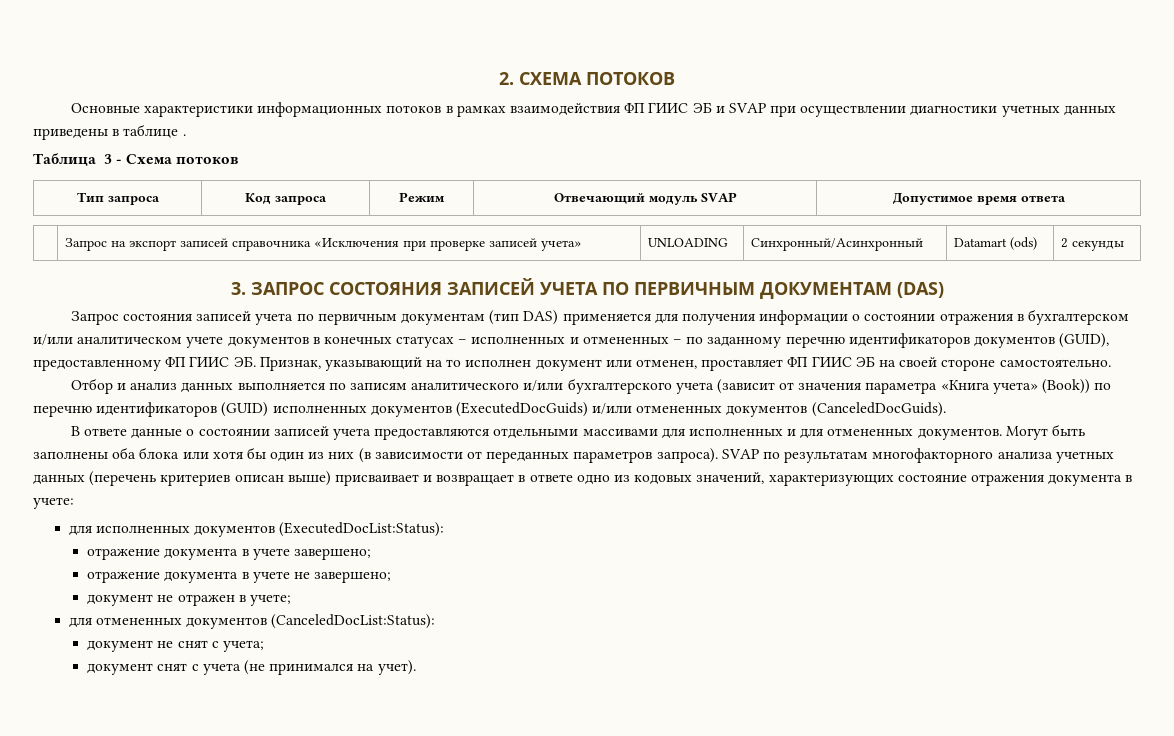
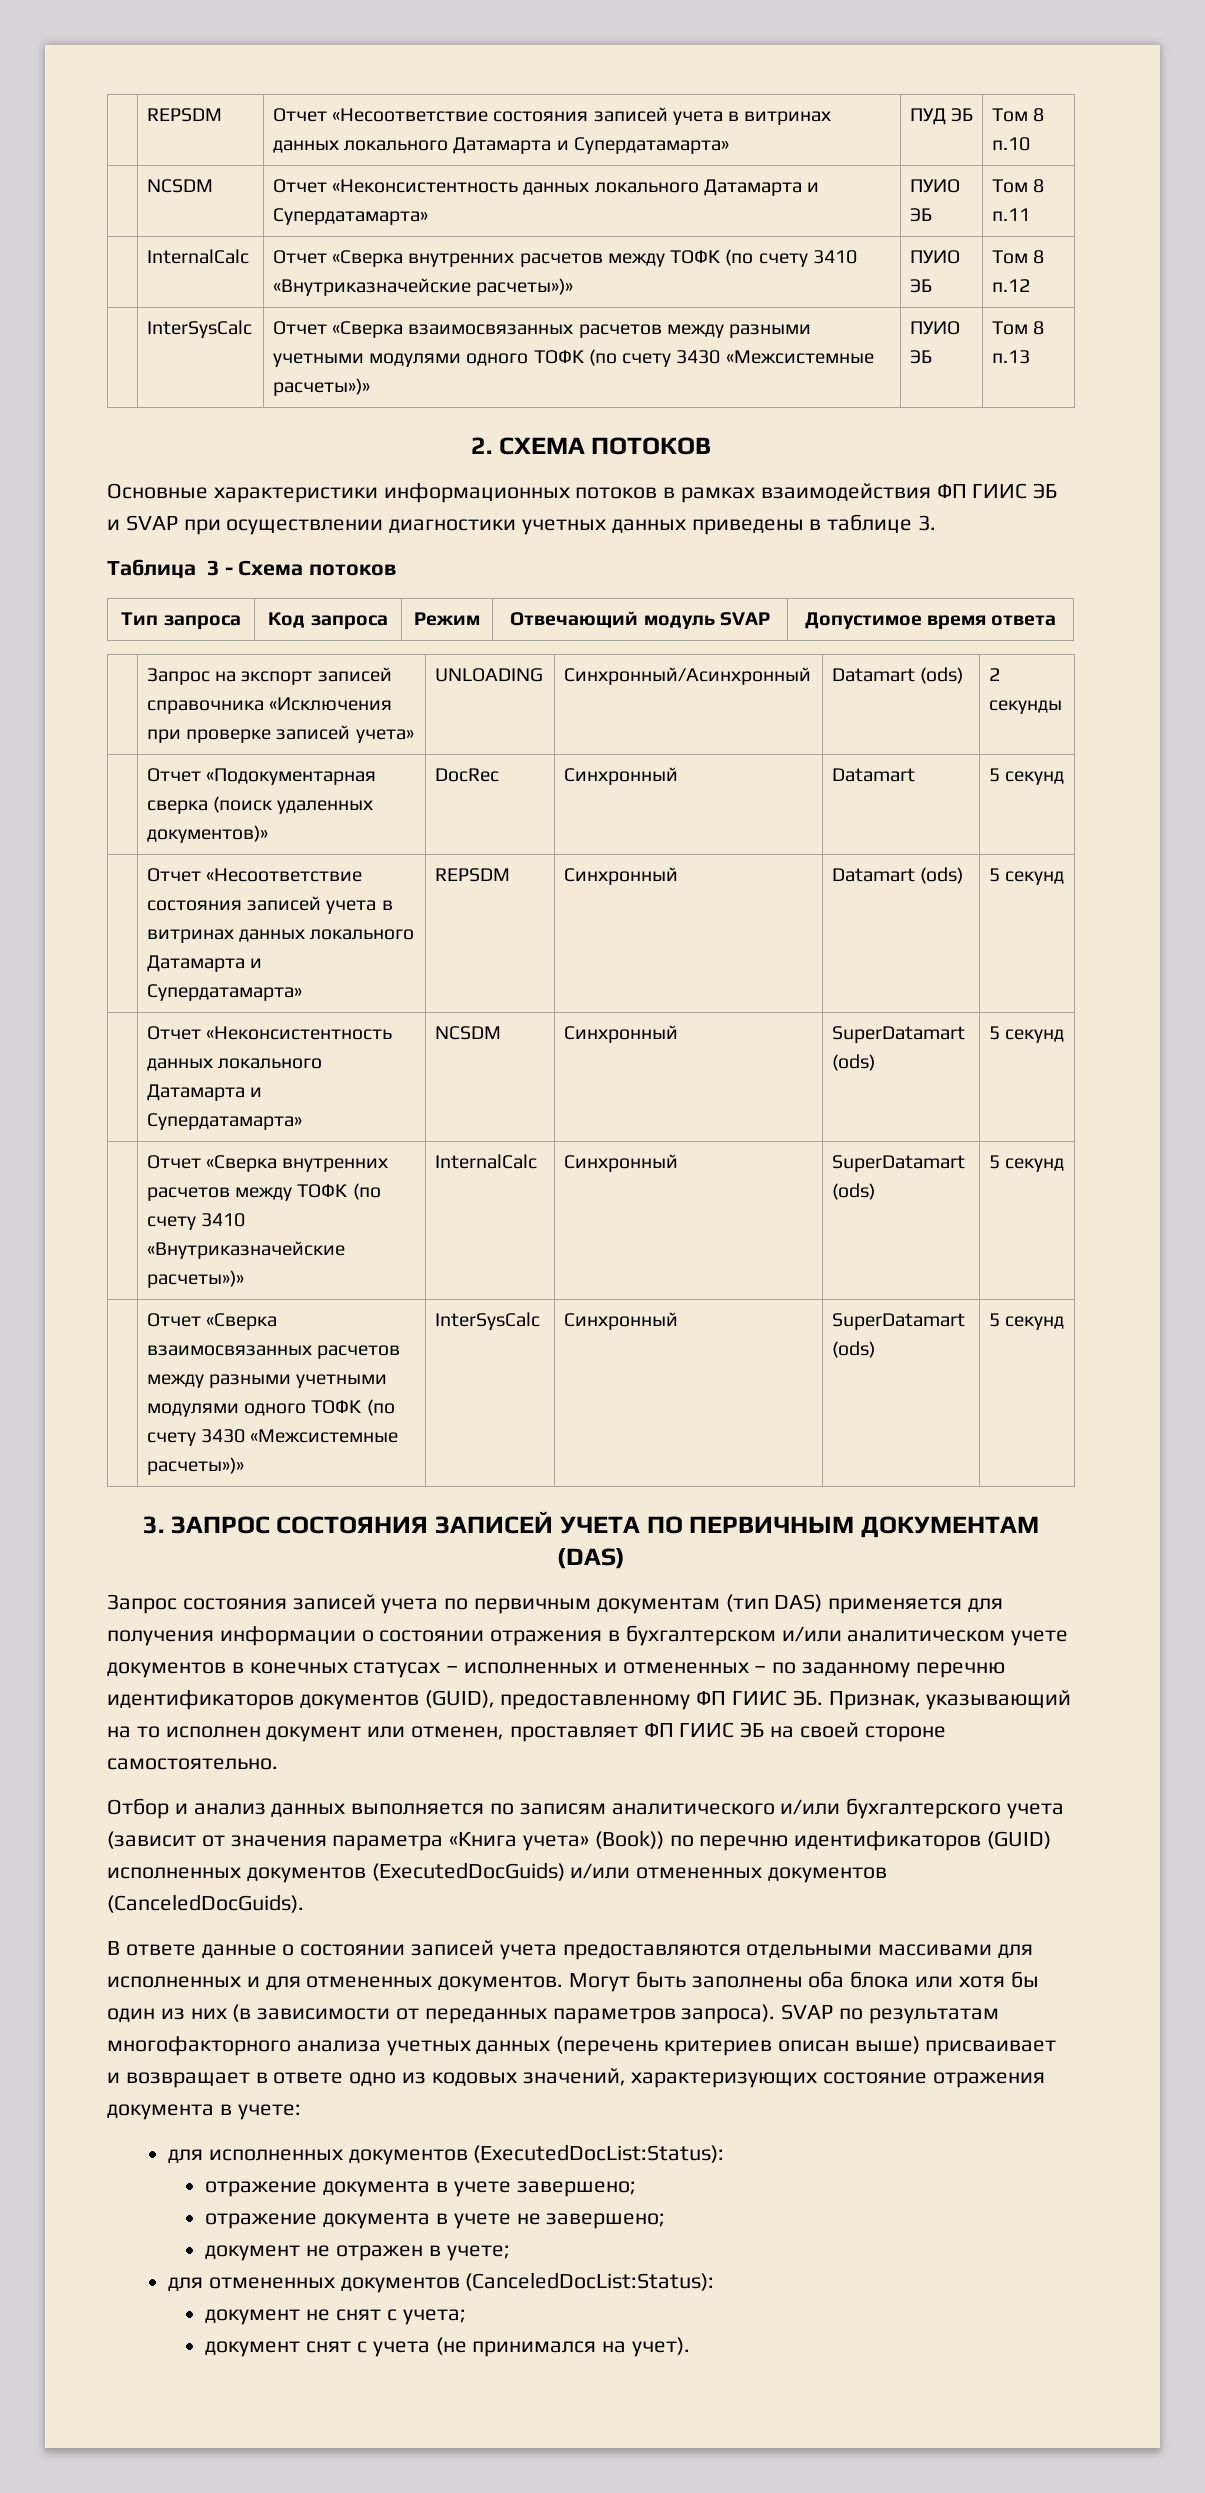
(499, 78) none -> [146,108,222,122] [272,107,832,125] [272,137,729,154] [909,108,974,125] [991,108,1045,122] [991,137,1030,151] [146,179,213,193] [272,179,820,196] [272,208,428,225] [909,179,960,193] [909,208,932,222] [991,179,1045,193] [991,208,1030,221] [146,249,249,264] [272,249,857,267] [272,278,574,296] [909,250,960,264] [909,279,932,293] [991,250,1045,264] [991,279,1030,292] [146,320,252,339] [272,321,812,338] [272,349,874,367] [272,378,370,396] [909,321,960,335] [909,350,932,364] [991,321,1045,335] [991,350,1030,364] | REPSDM | Отчет «Несоответствие состояния записей учета в витринах данных локального Датамарта и Супердатамарта» | ПУД ЭБ | Том 8 п.10 // | NCSDM | Отчет «Неконсистентность данных локального Датамарта и Супердатамарта» | ПУИО ЭБ | Том 8 п.11 // | InternalCalc | Отчет «Сверка внутренних расчетов между ТОФК (по счету 3410 «Внутриказначейские расчеты»)» | ПУИО ЭБ | Том 8 п.12 // | InterSysCalc | Отчет «Сверка взаимосвязанных расчетов между разными учетными модулями одного ТОФК (по счету 3430 «Межсистемные расчеты»)» | ПУИО ЭБ | Том 8 п.13 //
[182,134,186,136] . -> [918,515,937,531] 3.
(1124, 246) none -> [146,768,377,785] [146,796,374,814] [146,825,268,843] [434,768,499,782] [563,767,678,785] [831,768,915,782] [988,768,1065,785] [146,868,363,882] [146,896,393,914] [146,929,415,943] [146,955,263,972] [146,984,302,1001] [434,868,510,882] [563,867,678,885] [831,867,964,884] [988,868,1065,885] [146,1026,393,1040] [146,1058,323,1071] [146,1084,263,1101] [146,1113,302,1130] [434,1026,501,1040] [563,1025,678,1043] [831,1026,965,1044] [831,1054,875,1071] [988,1026,1065,1043] [146,1155,389,1172] [146,1183,381,1201] [146,1213,246,1230] [146,1241,345,1259] [146,1270,244,1288] [434,1154,537,1169] [563,1154,678,1172] [831,1155,965,1173] [831,1183,875,1200] [988,1155,1065,1172] [146,1313,278,1330] [146,1345,401,1359] [146,1374,388,1388] [146,1399,395,1417] [146,1429,399,1446] [146,1457,244,1475] [434,1312,540,1331] [563,1312,678,1330] [831,1313,965,1331] [831,1341,875,1358] [988,1313,1065,1330] // | Отчет «Подокументарная сверка (поиск удаленных документов)» | DocRec | Синхронный | Datamart | 5 секунд // | Отчет «Несоответствие состояния записей учета в витринах данных локального Датамарта и Супердатамарта» | REPSDM | Синхронный | Datamart (ods) | 5 секунд // | Отчет «Неконсистентность данных локального Датамарта и Супердатамарта» | NCSDM | Синхронный | SuperDatamart (ods) | 5 секунд // | Отчет «Сверка внутренних расчетов между ТОФК (по счету 3410 «Внутриказначейские расчеты»)» | InternalCalc | Синхронный | SuperDatamart (ods) | 5 секунд // | Отчет «Сверка взаимосвязанных расчетов между разными учетными модулями одного ТОФК (по счету 3430 «Межсистемные расчеты»)» | InterSysCalc | Синхронный | SuperDatamart (ods) | 5 секунд

